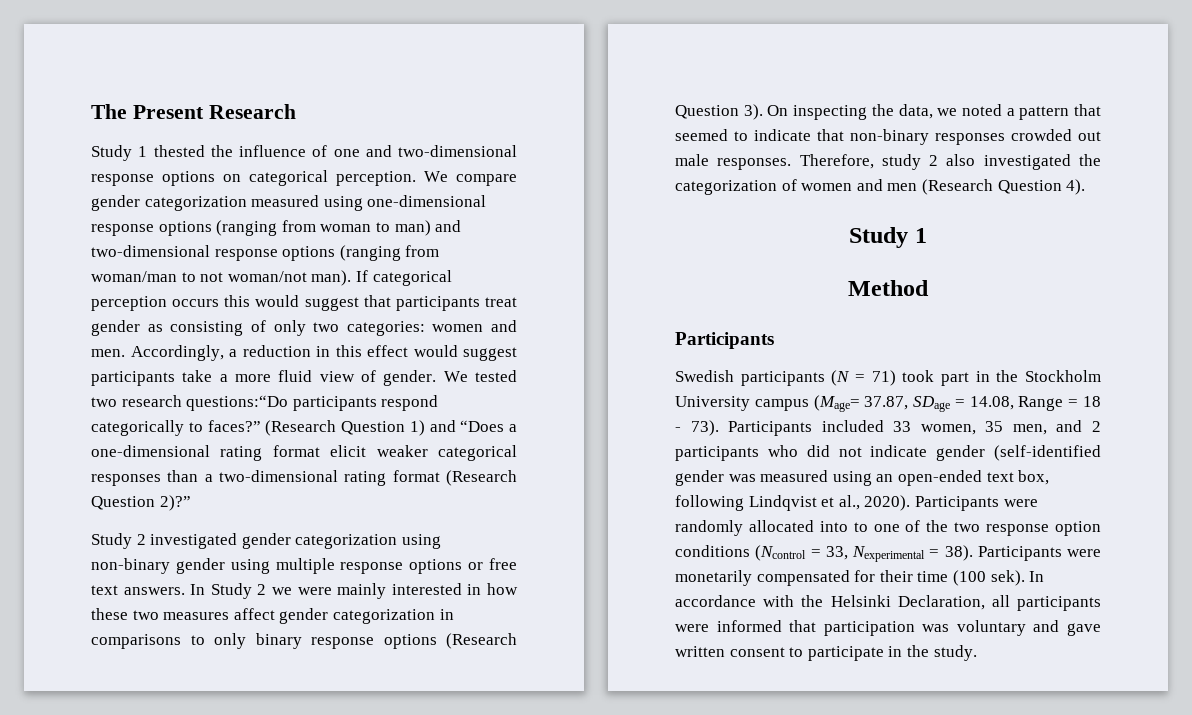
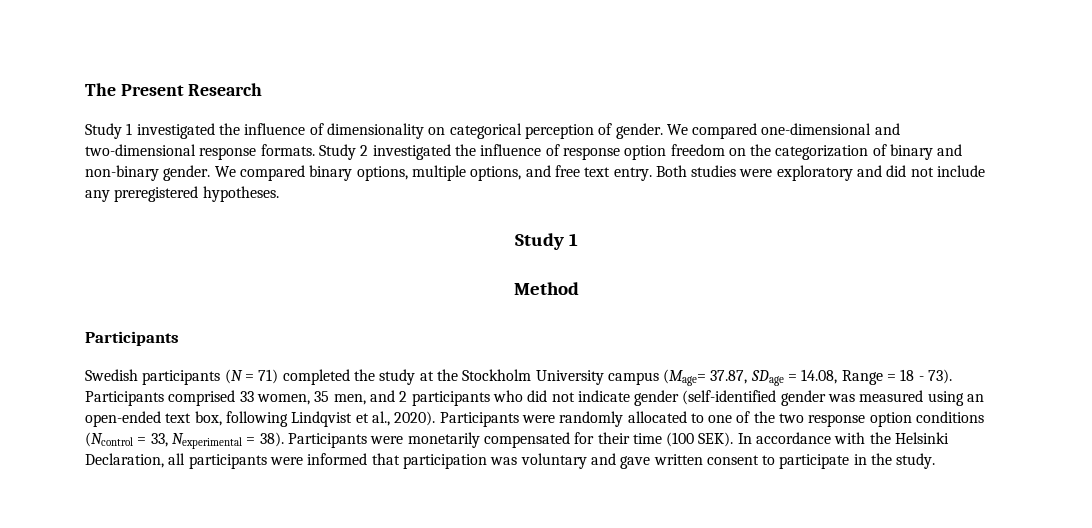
[153,145,517,157] [91,170,517,186] [91,195,487,211] [91,220,462,236] [91,245,440,261] [91,270,452,286] [91,295,517,311] [91,320,517,336] [91,345,517,361] [91,370,517,386] [91,395,439,411] [91,420,517,436] [91,445,517,461] [91,470,517,486] [91,495,191,511] [91,533,441,549] [91,558,517,574] [91,583,518,599] [91,608,454,624] [91,633,517,649] [675,104,1101,120] [675,129,1101,145] [675,154,1101,170] [675,179,1086,195] thested the influence of one and two-dimensional response options on categorical perception. We compare gender categorization measured using one-dimensional response options (ranging from woman to man) and two-dimensional response options (ranging from woman/man to not woman/not man). If categorical perception occurs this would suggest that participants treat gender as consisting of only two categories: women and men. Accordingly, a reduction in this effect would suggest participants take a more fluid view of gender. We tested two research questions:“Do participants respond categorically to faces?” (Research Question 1) and “Does a one-dimensional rating format elicit weaker categorical responses than a two-dimensional rating format (Research Question 2)?” // Study 2 investigated gender categorization using non-binary gender using multiple response options or free text answers. In Study 2 we were mainly interested in how these two measures affect gender categorization in comparisons to only binary response options (Research Question 3). On inspecting the data, we noted a pattern that seemed to indicate that non-binary responses crowded out male responses. Therefore, study 2 also investigated the categorization of women and men (Research Question 4). -> [136,123,900,139] [85,144,963,160] [85,165,986,181] [85,186,279,202] investigated the influence of dimensionality on categorical perception of gender. We compared one-dimensional and two-dimensional response formats. Study 2 investigated the influence of response option freedom on the categorization of binary and non-binary gender. We compared binary options, multiple options, and free text entry. Both studies were exploratory and did not include any preregistered hypotheses.
[902,370,990,386] took part in -> [282,369,434,385] completed the study at
[821,420,884,432] included -> [168,390,236,406] comprised
[819,521,848,532] into -> (687, 417) none
[990,570,1025,586] sek). -> [698,432,734,447] SEK).

